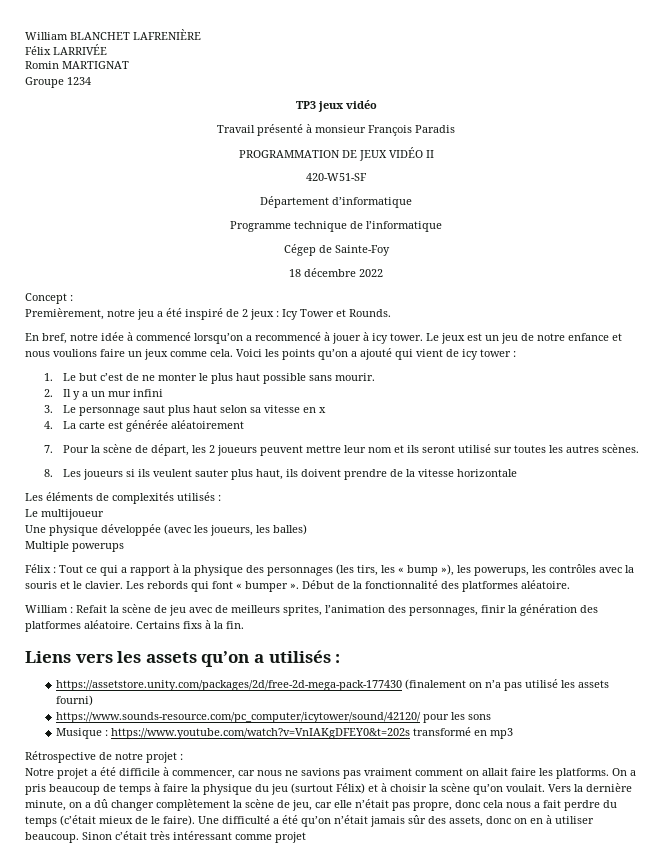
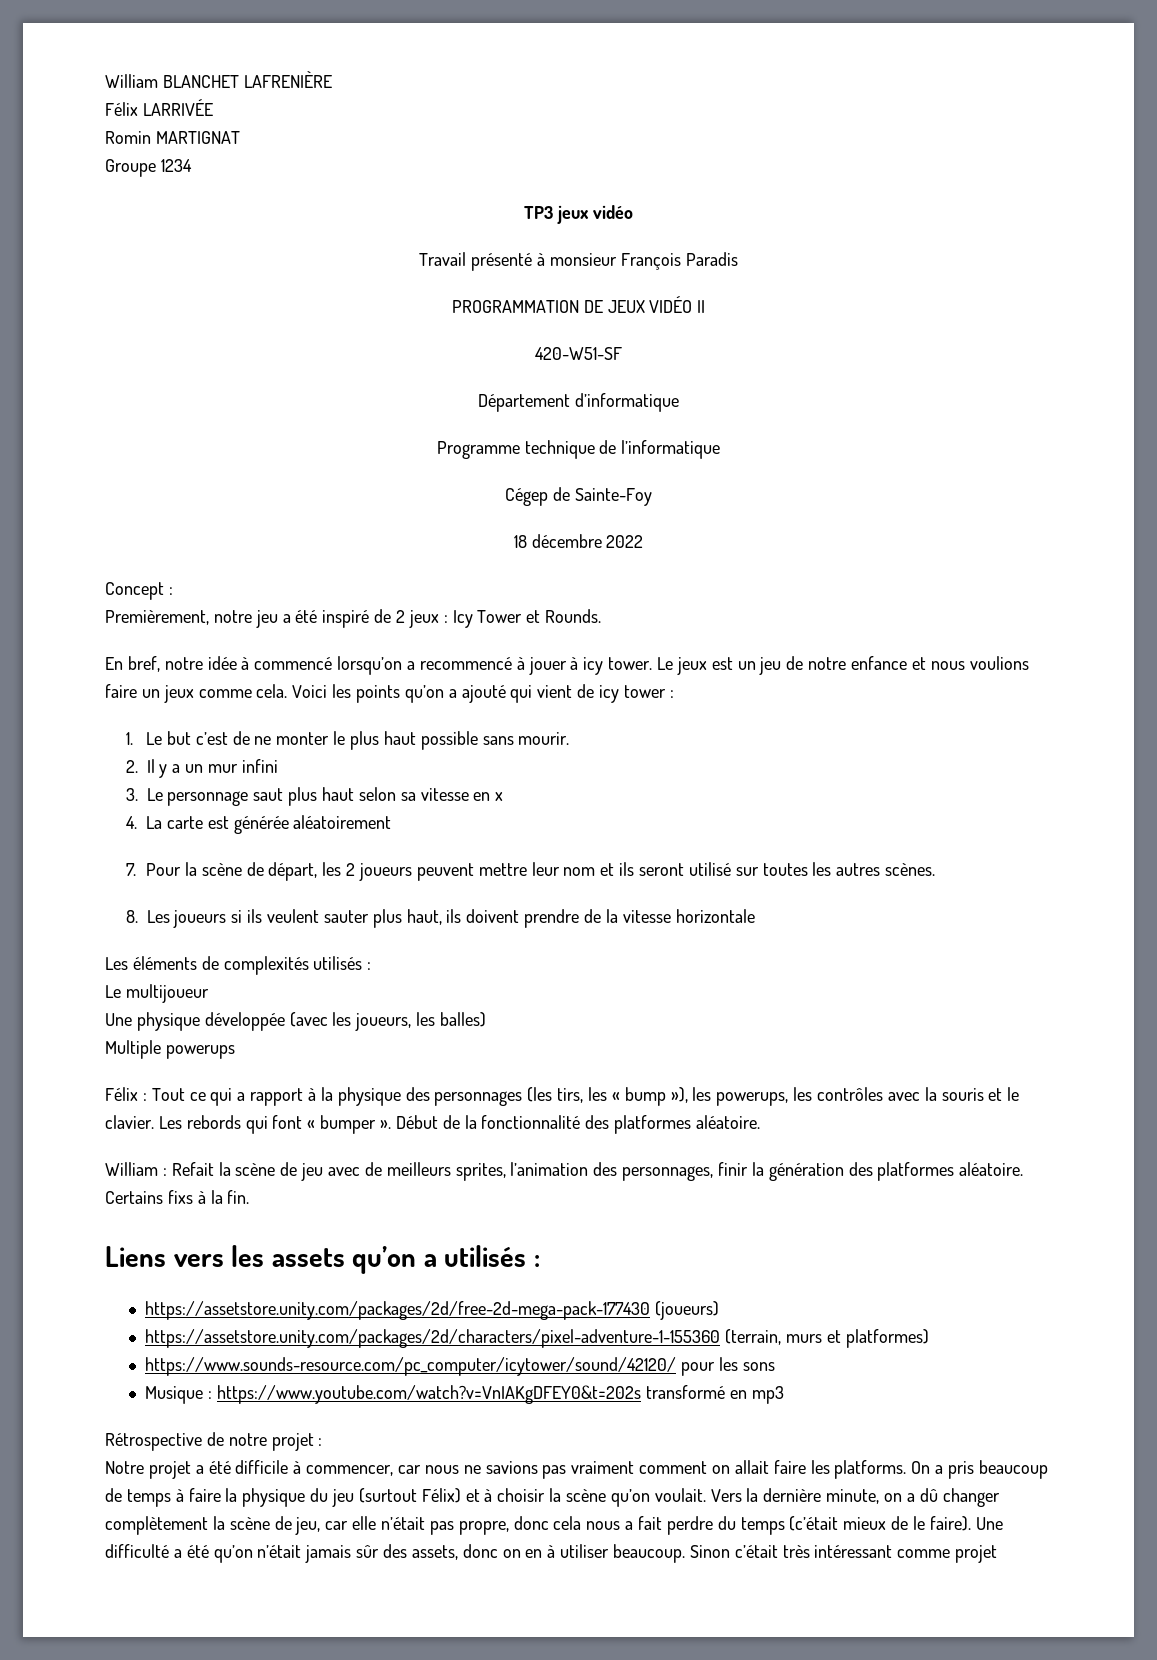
[405,679,610,691] [56,695,94,706] (finalement on n’a pas utilisé les assets fourni) -> [655,1301,720,1320] [145,1329,929,1348] (joueurs) // https://assetstore.unity.com/packages/2d/characters/pixel-adventure-1-155360 (terrain, murs et platformes)

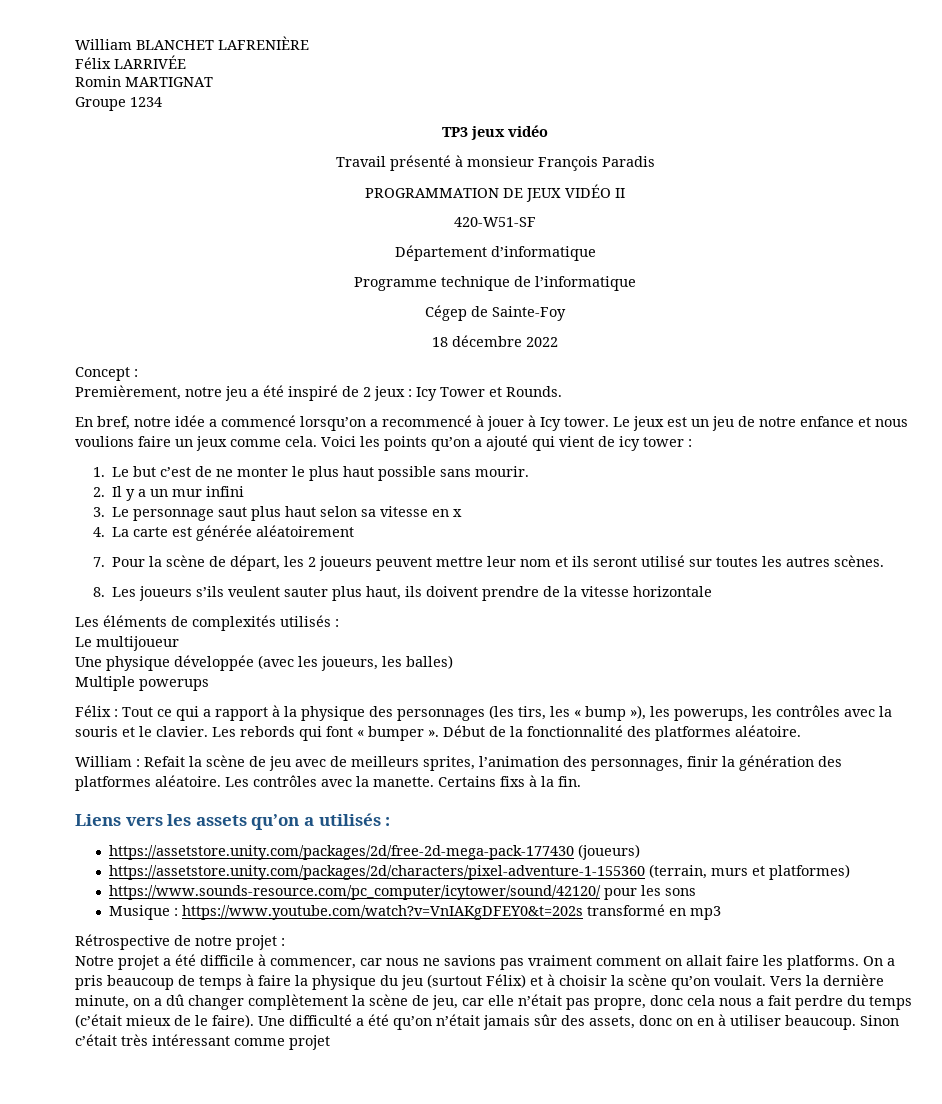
[241,657,250,670] à -> [209,419,217,427] a
[583,657,604,675] icy -> [540,417,561,431] Icy
[231,909,263,923] si ils -> [196,586,225,597] s’ils
(1024, 1169) none -> [225,775,434,787] Les contrôles avec la manette.

